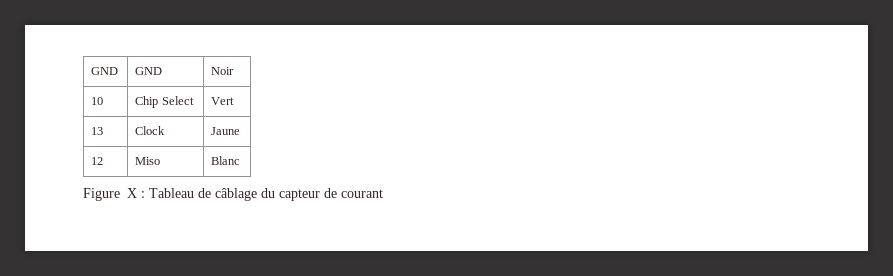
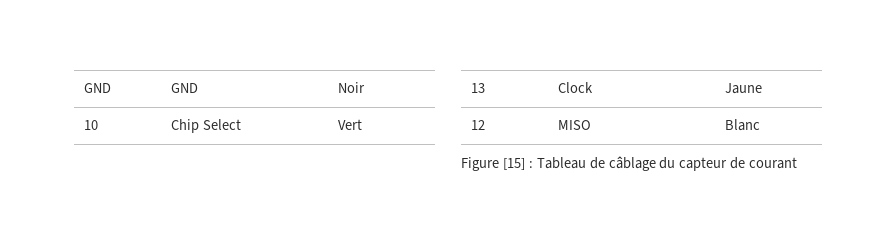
[135,157,161,165] Miso -> [558,120,592,130] MISO
[127,188,137,198] X -> [502,158,525,170] [15]

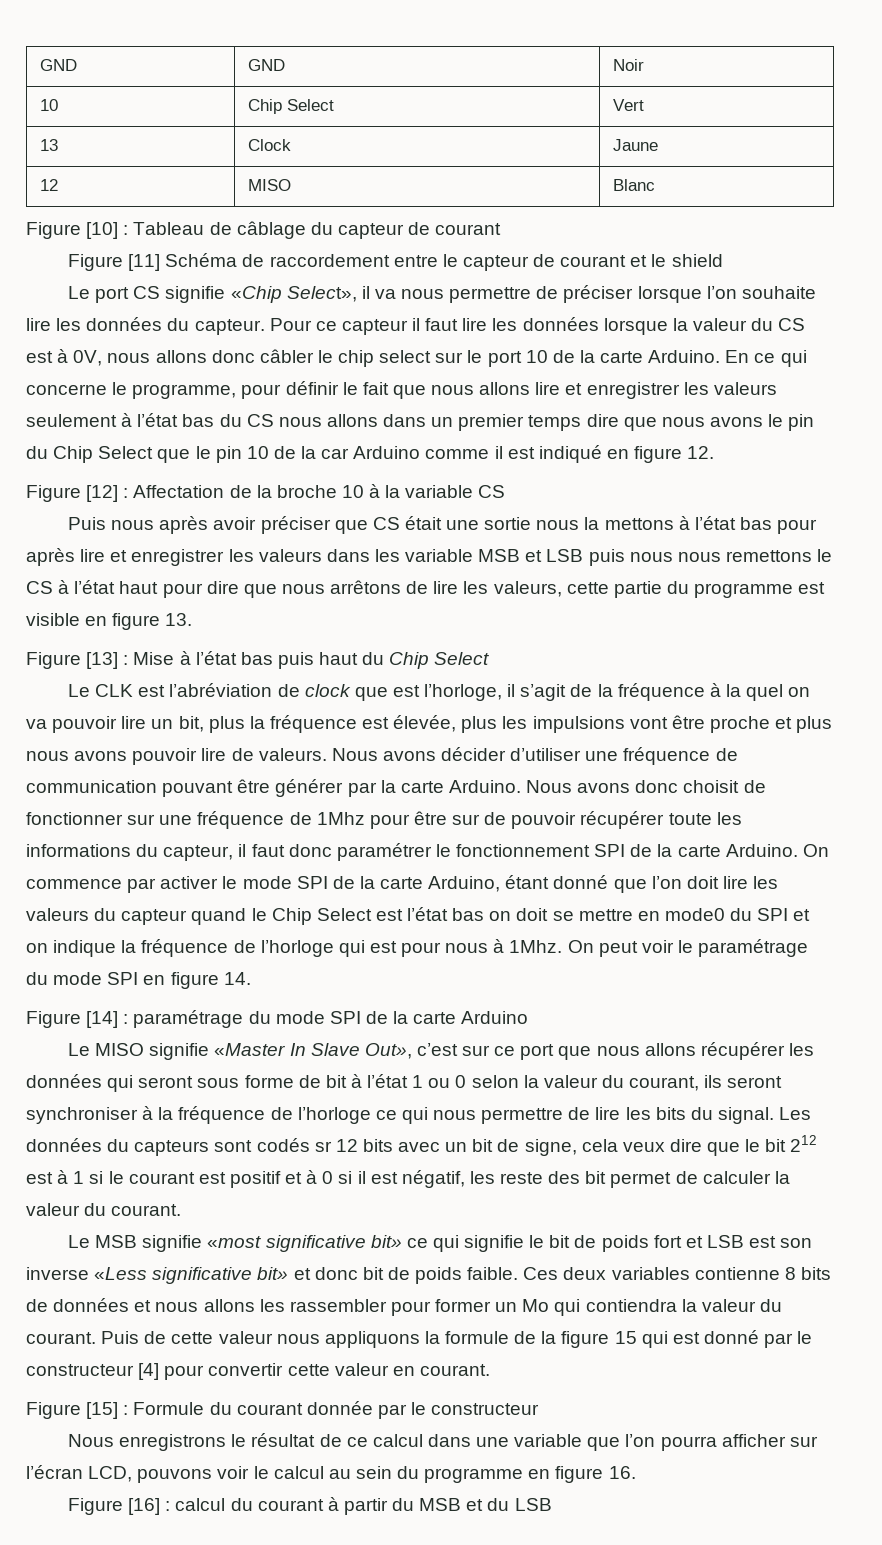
[502,158,525,170] [15] -> [86,222,119,239] [10]
(798, 163) none -> [68,253,723,271] [68,285,816,303] [26,317,806,335] [26,349,807,367] [26,381,777,399] [26,413,815,431] [26,445,715,463] [26,484,506,502] [68,516,818,534] [26,548,833,566] [26,580,826,598] [26,613,193,630] [26,651,490,669] [68,683,811,701] [26,715,833,733] [26,747,738,765] [26,779,766,797] [26,811,742,829] [26,843,829,861] [26,875,779,893] [26,907,811,925] [26,939,809,957] [26,972,251,989] [26,1010,529,1028] [68,1042,814,1060] [26,1074,783,1092] [26,1106,812,1124] [26,1135,818,1156] [26,1170,790,1188] [26,1203,182,1216] [68,1235,813,1252] [26,1267,831,1284] [26,1298,782,1316] [26,1330,813,1348] [26,1363,490,1380] [26,1401,540,1419] [68,1433,818,1451] [26,1465,636,1483] [68,1497,552,1515] // Figure [11] Schéma de raccordement entre le capteur de courant et le shield // Le port CS signifie «Chip Select», il va nous permettre de préciser lorsque l’on souhaite lire les données du capteur. Pour ce capteur il faut lire les données lorsque la valeur du CS est à 0V, nous allons donc câbler le chip select sur le port 10 de la carte Arduino. En ce qui concerne le programme, pour définir le fait que nous allons lire et enregistrer les valeurs seulement à l’état bas du CS nous allons dans un premier temps dire que nous avons le pin du Chip Select que le pin 10 de la car Arduino comme il est indiqué en figure 12. // Figure [12] : Affectation de la broche 10 à la variable CS // Puis nous après avoir préciser que CS était une sortie nous la mettons à l’état bas pour après lire et enregistrer les valeurs dans les variable MSB et LSB puis nous nous remettons le CS à l’état haut pour dire que nous arrêtons de lire les valeurs, cette partie du programme est visible en figure 13. // Figure [13] : Mise à l’état bas puis haut du Chip Select // Le CLK est l’abréviation de clock que est l’horloge, il s’agit de la fréquence à la quel on va pouvoir lire un bit, plus la fréquence est élevée, plus les impulsions vont être proche et plus nous avons pouvoir lire de valeurs. Nous avons décider d’utiliser une fréquence de communication pouvant être générer par la carte Arduino. Nous avons donc choisit de fonctionner sur une fréquence de 1Mhz pour être sur de pouvoir récupérer toute les informations du capteur, il faut donc paramétrer le fonctionnement SPI de la carte Arduino. On commence par activer le mode SPI de la carte Arduino, étant donné que l’on doit lire les valeurs du capteur quand le Chip Select est l’état bas on doit se mettre en mode0 du SPI et on indique la fréquence de l’horloge qui est pour nous à 1Mhz. On peut voir le paramétrage du mode SPI en figure 14. // Figure [14] : paramétrage du mode SPI de la carte Arduino // Le MISO signifie «Master In Slave Out», c’est sur ce port que nous allons récupérer les données qui seront sous forme de bit à l’état 1 ou 0 selon la valeur du courant, ils seront synchroniser à la fréquence de l’horloge ce qui nous permettre de lire les bits du signal. Les données du capteurs sont codés sr 12 bits avec un bit de signe, cela veux dire que le bit 212 est à 1 si le courant est positif et à 0 si il est négatif, les reste des bit permet de calculer la valeur du courant. // Le MSB signifie «most significative bit» ce qui signifie le bit de poids fort et LSB est son inverse «Less significative bit» et donc bit de poids faible. Ces deux variables contienne 8 bits de données et nous allons les rassembler pour former un Mo qui contiendra la valeur du courant. Puis de cette valeur nous appliquons la formule de la figure 15 qui est donné par le constructeur [4] pour convertir cette valeur en courant. // Figure [15] : Formule du courant donnée par le constructeur // Nous enregistrons le résultat de ce calcul dans une variable que l’on pourra afficher sur l’écran LCD, pouvons voir le calcul au sein du programme en figure 16. // Figure [16] : calcul du courant à partir du MSB et du LSB

